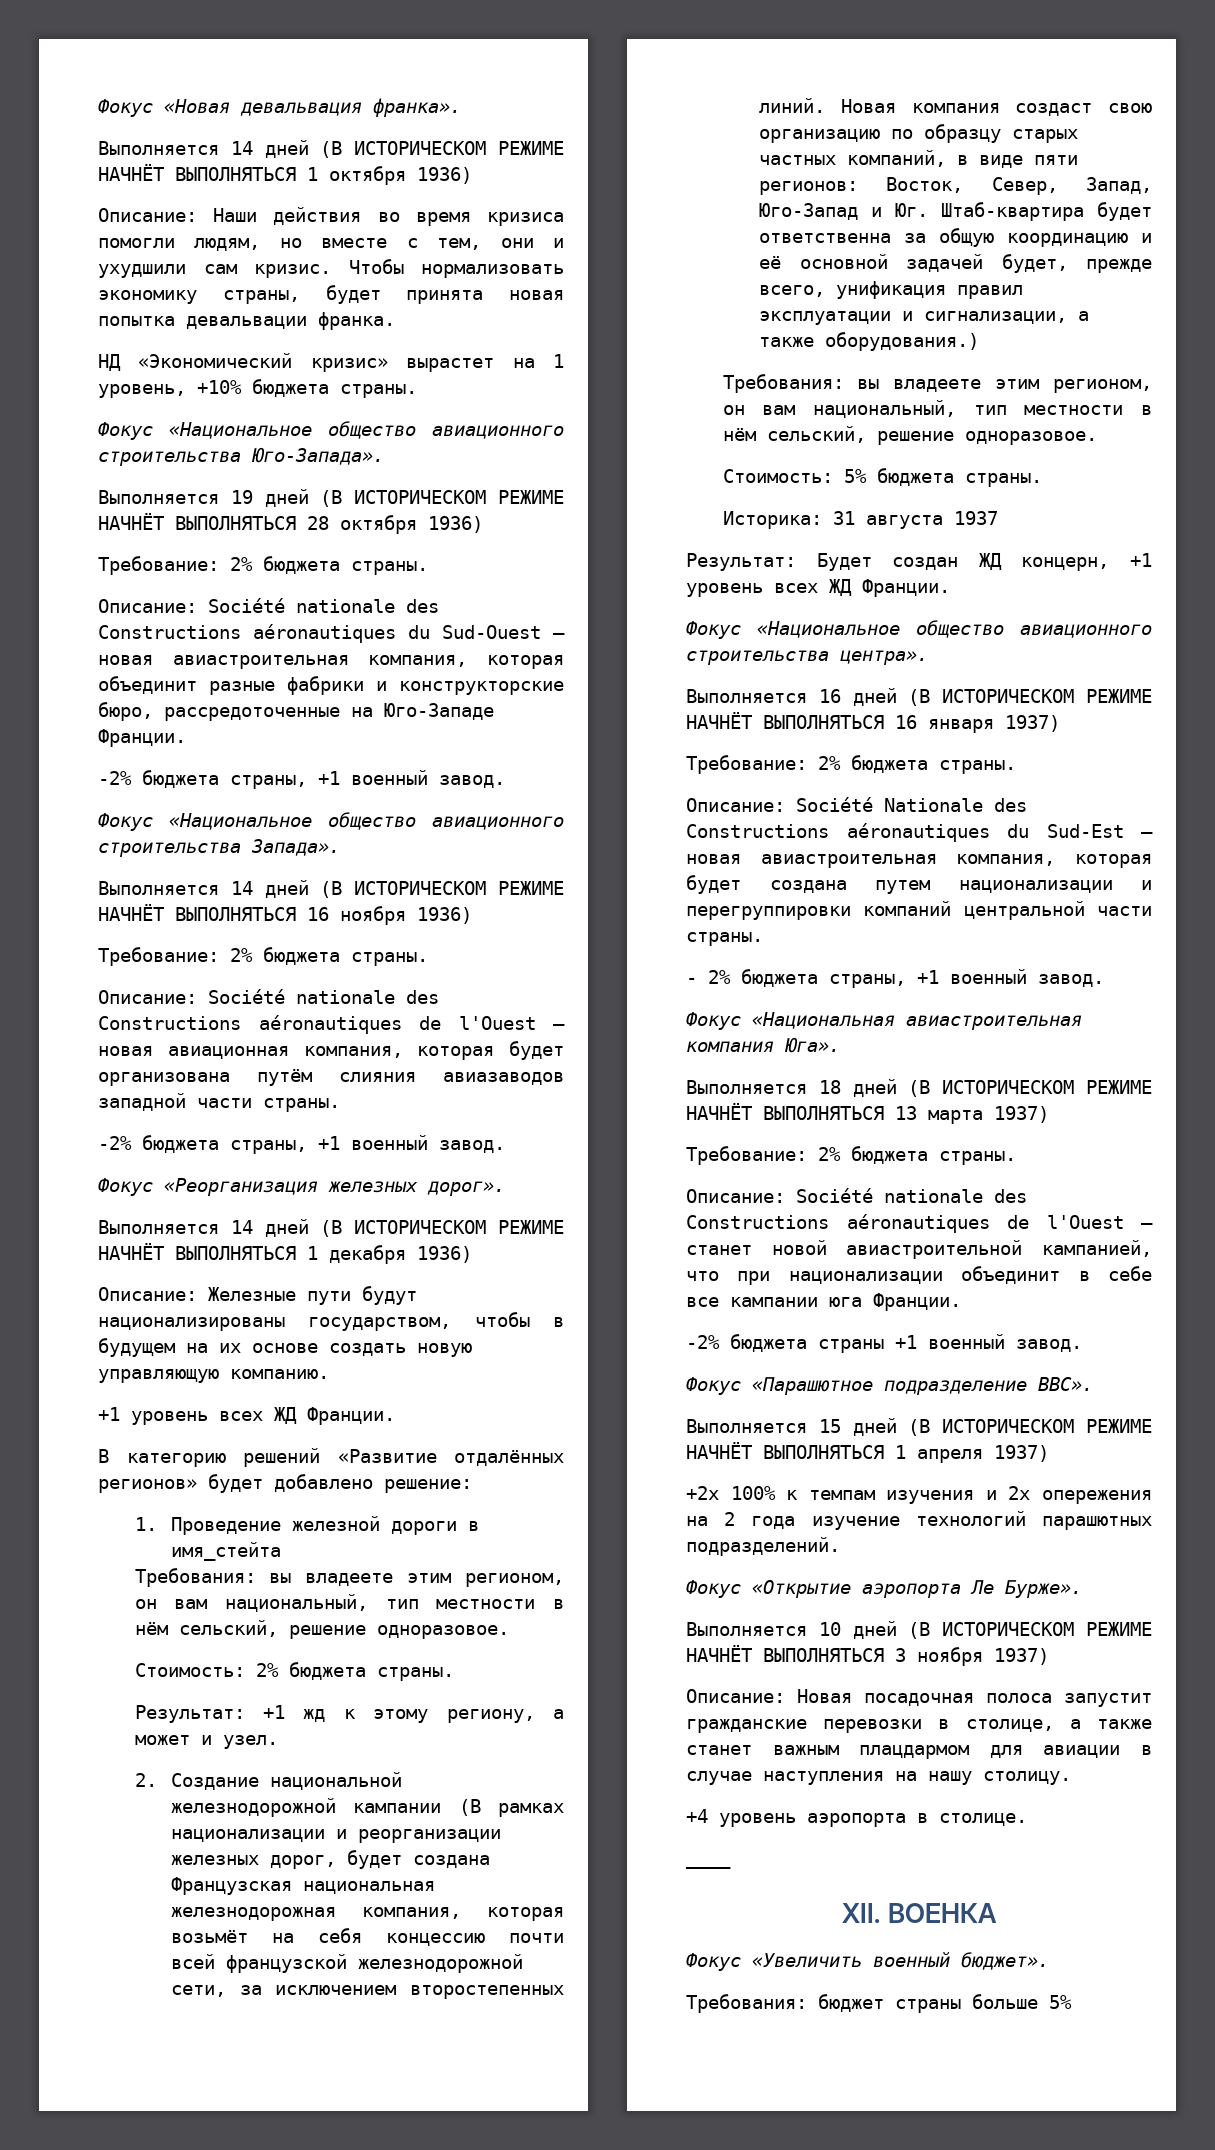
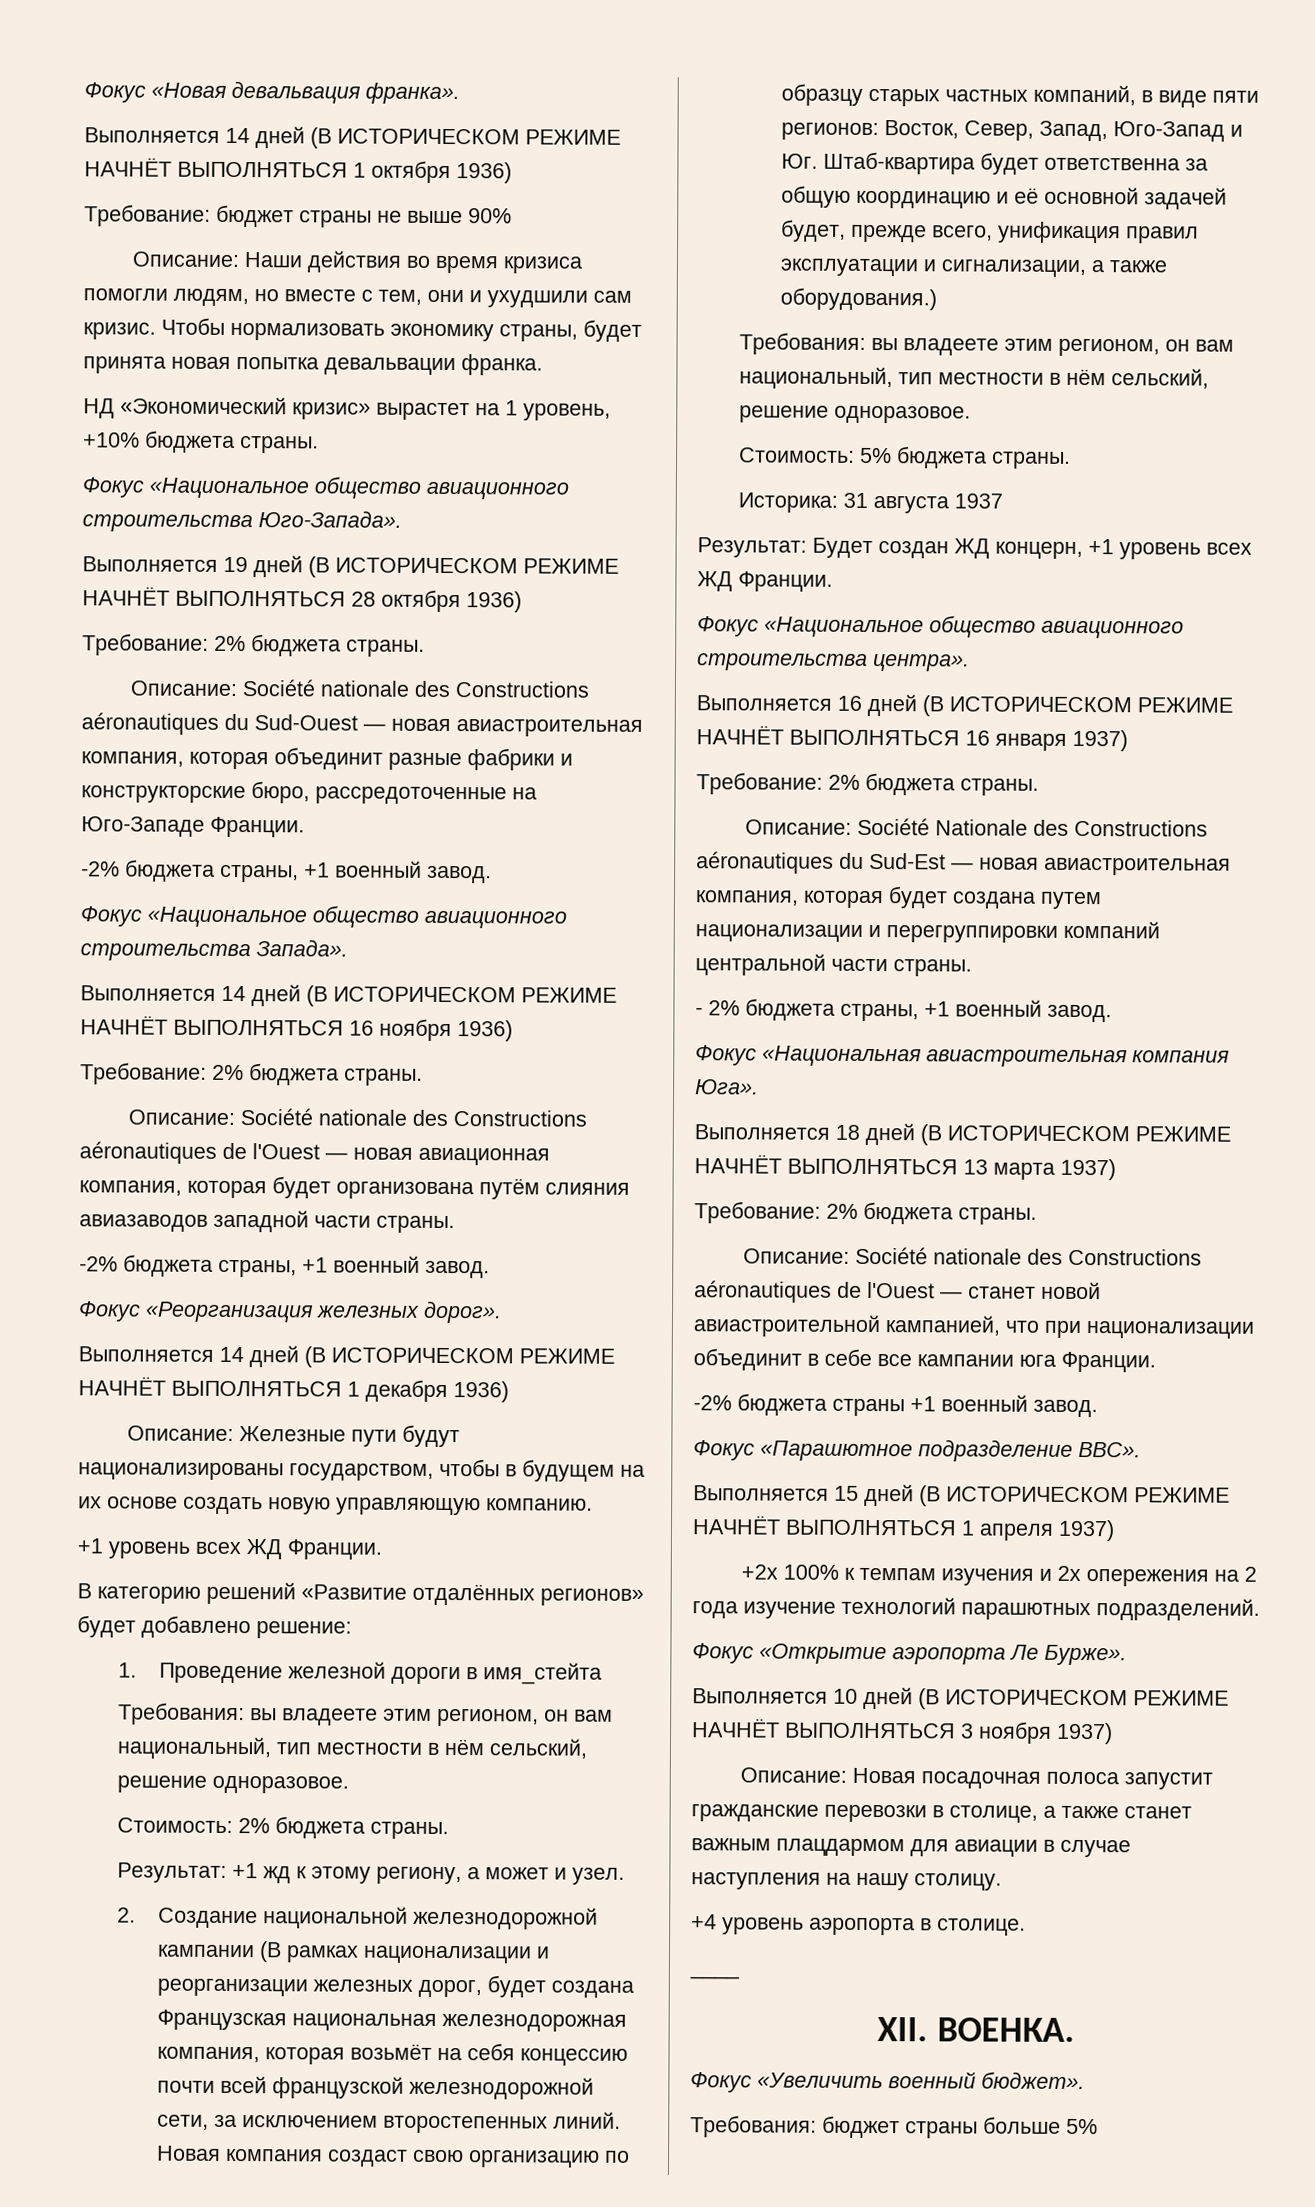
(472, 175) none -> [84,204,512,228] // Требование: бюджет страны не выше 90%
[887,1903,997,1923] ВОЕНКА -> [936,2017,1075,2042] ВОЕНКА.

